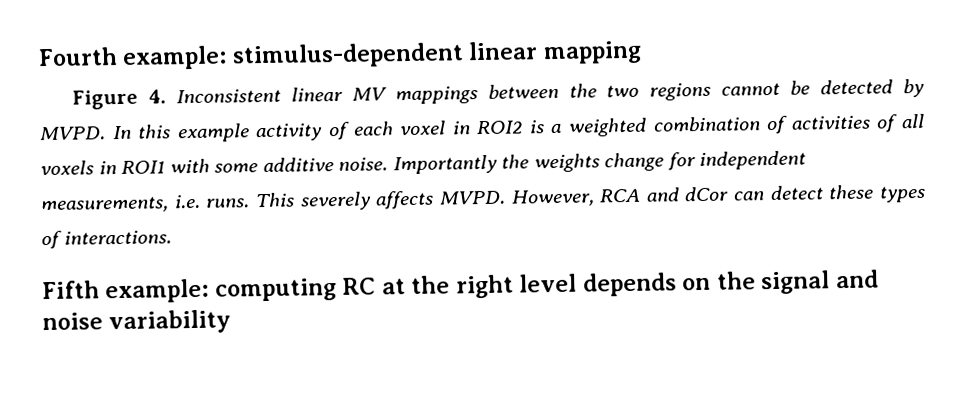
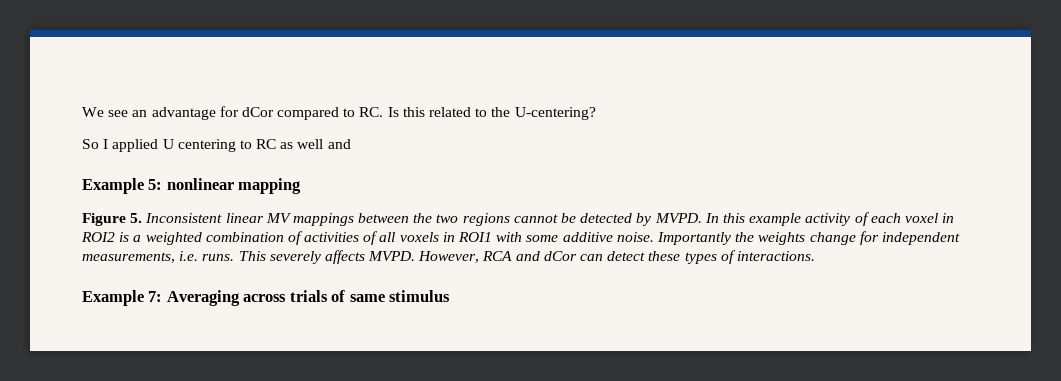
[38,41,539,70] Fourth example: stimulus-dependent linear -> [82,106,596,120] [82,139,351,152] [82,178,234,194] We see an advantage for dCor compared to RC. Is this related to the U-centering? // So I applied U centering to RC as well and // Example 5: nonlinear
[148,89,167,104] 4. -> [130,213,143,223] 5.
[42,269,879,304] [42,309,232,335] Fifth example: computing RC at the right level depends on the signal and noise variability -> [82,290,451,306] Example 7: Averaging across trials of same stimulus

